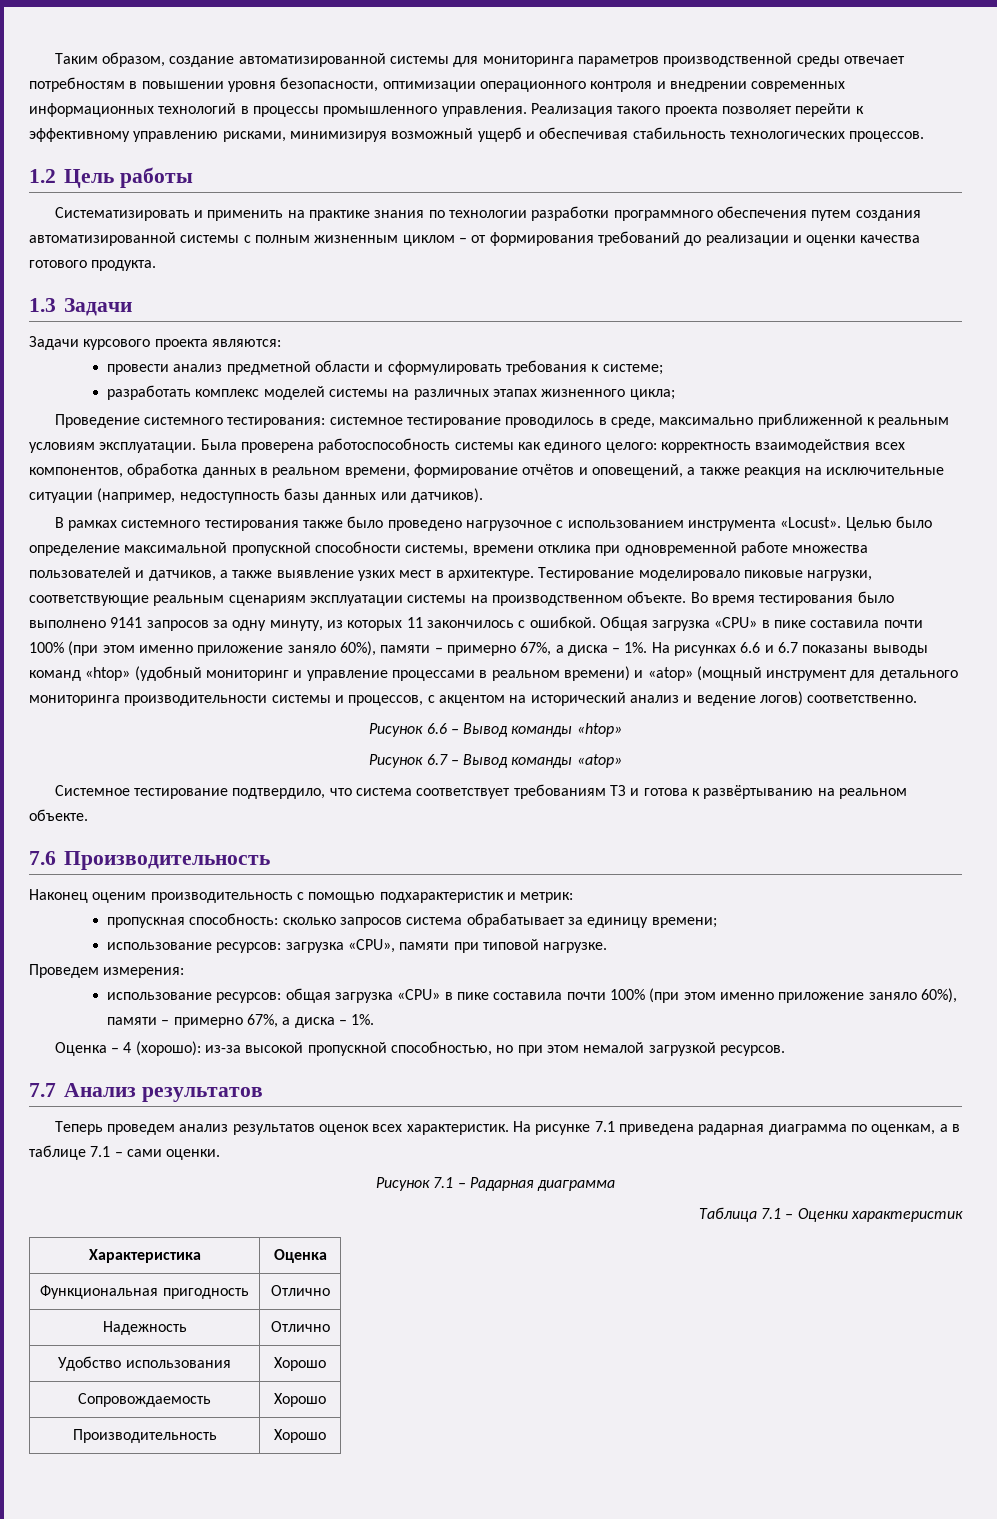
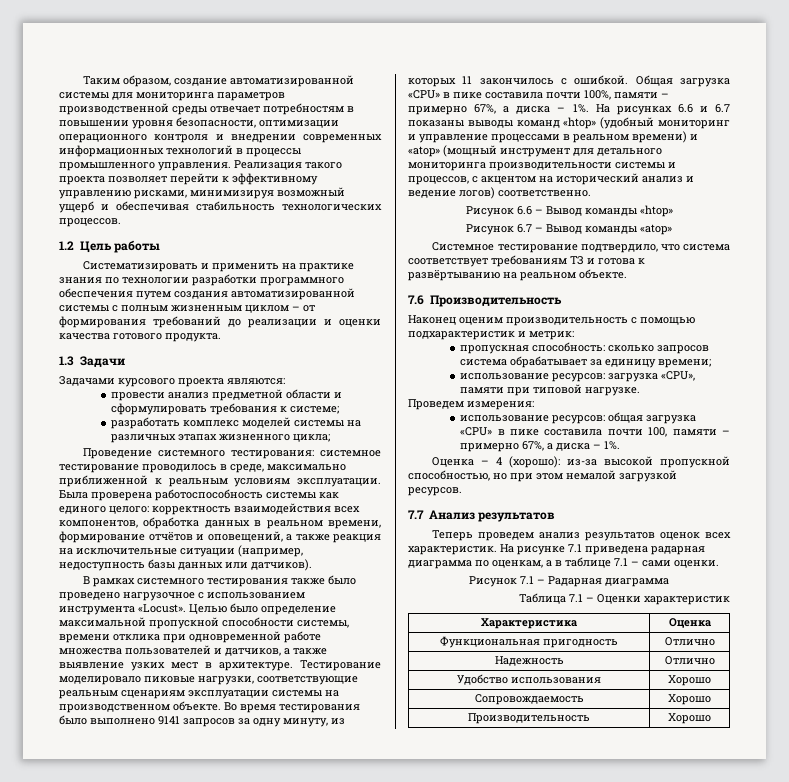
[29,336,79,350] Задачи -> [59,376,115,386] Задачами
[29,641,376,656] 100% (при этом именно приложение заняло 60%), -> [584,90,611,100] 100%,
[610,988,957,1003] 100% (при этом именно приложение заняло 60%), -> [648,427,668,437] 100,

